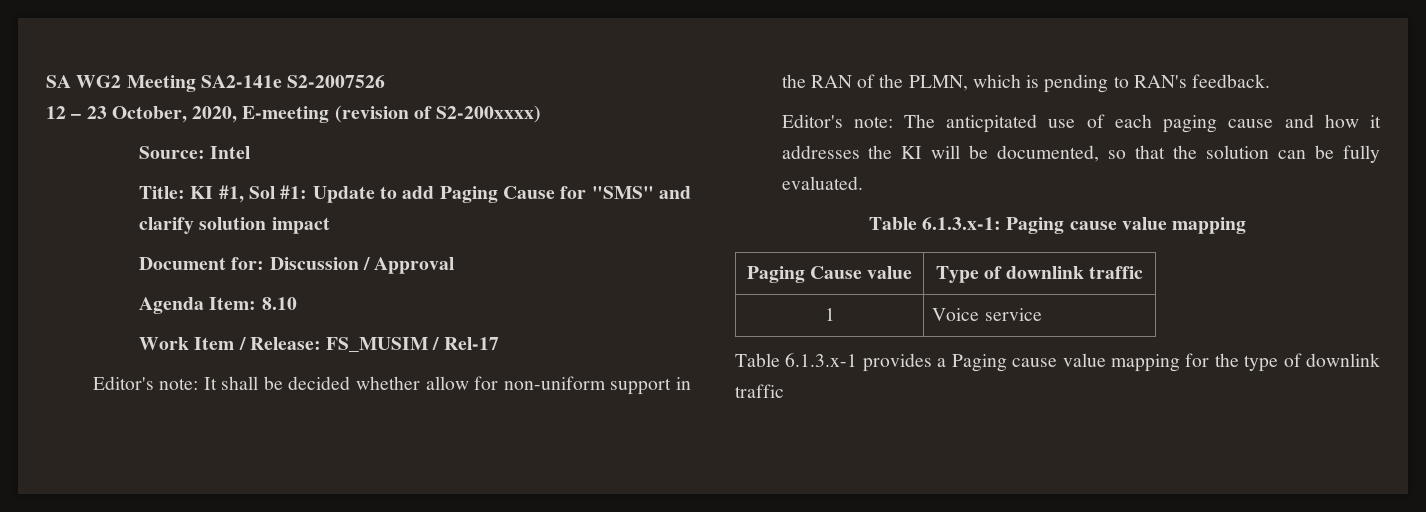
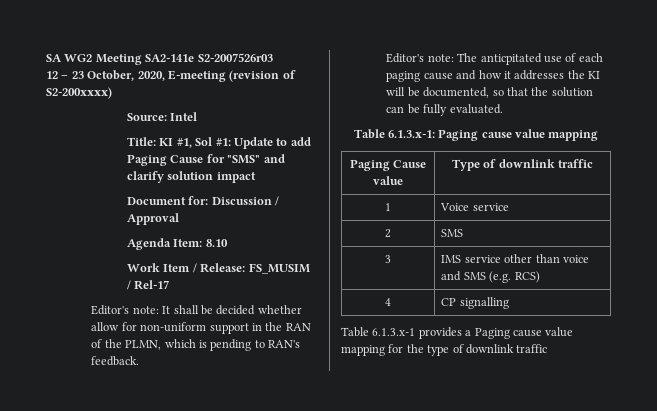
[287,75,386,88] S2-2007526 -> [197,53,273,62] S2-2007526r03
(1042, 314) none -> [385,229,391,238] [441,229,464,237] [385,255,391,263] [441,254,589,263] [441,271,540,283] [385,298,391,306] [441,297,509,309] // 2 | SMS // 3 | IMS service other than voice and SMS (e.g. RCS) // 4 | CP signalling

